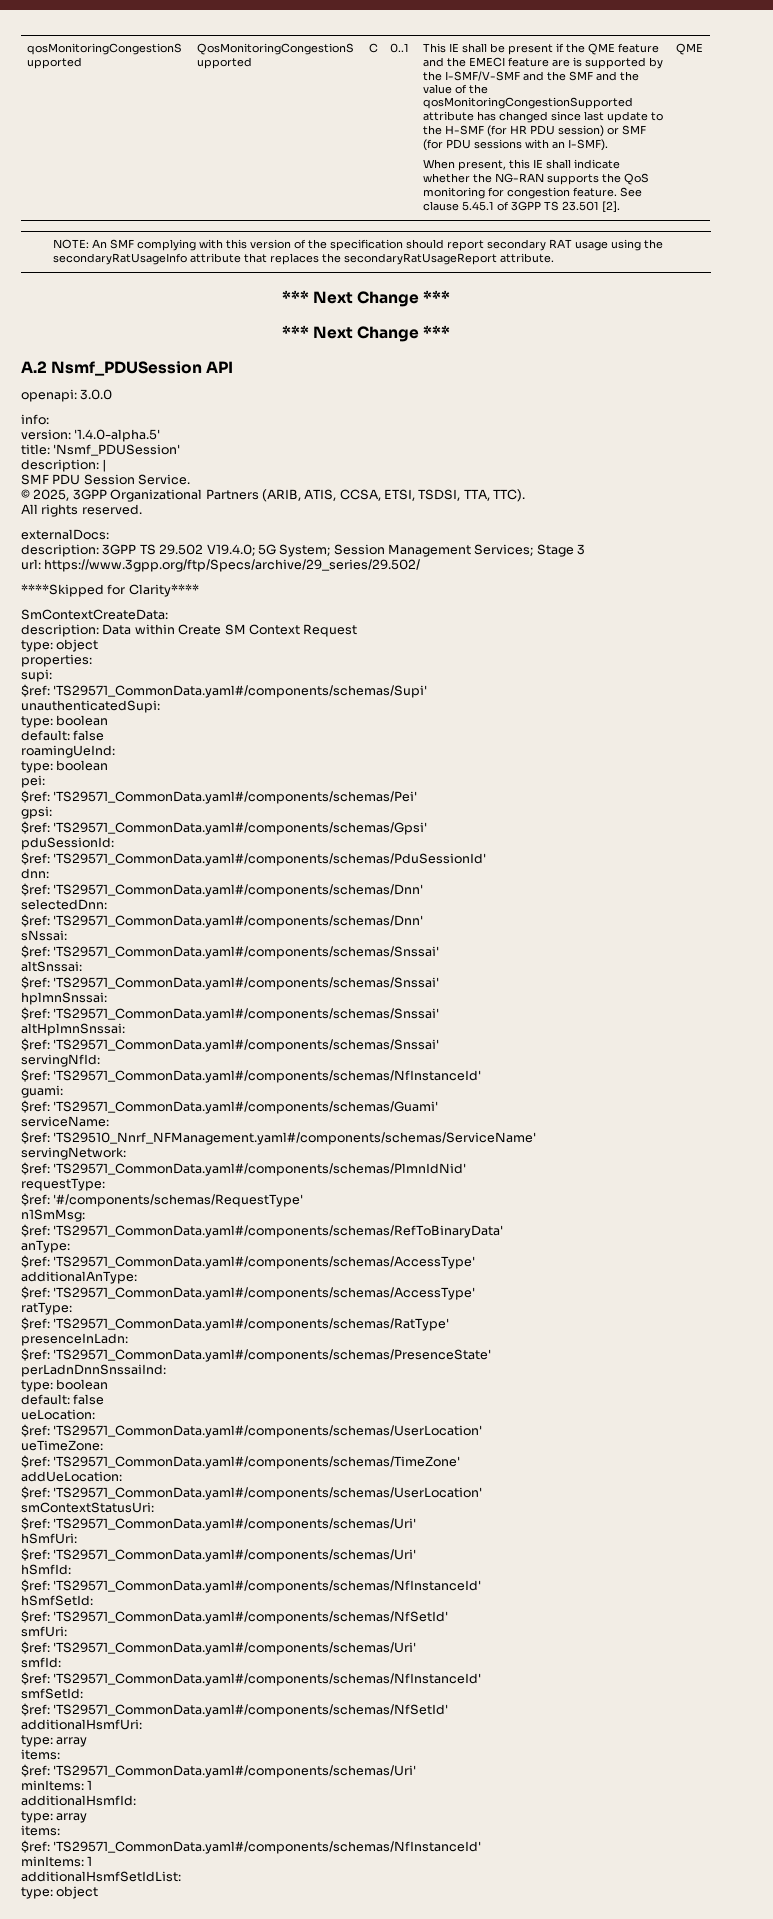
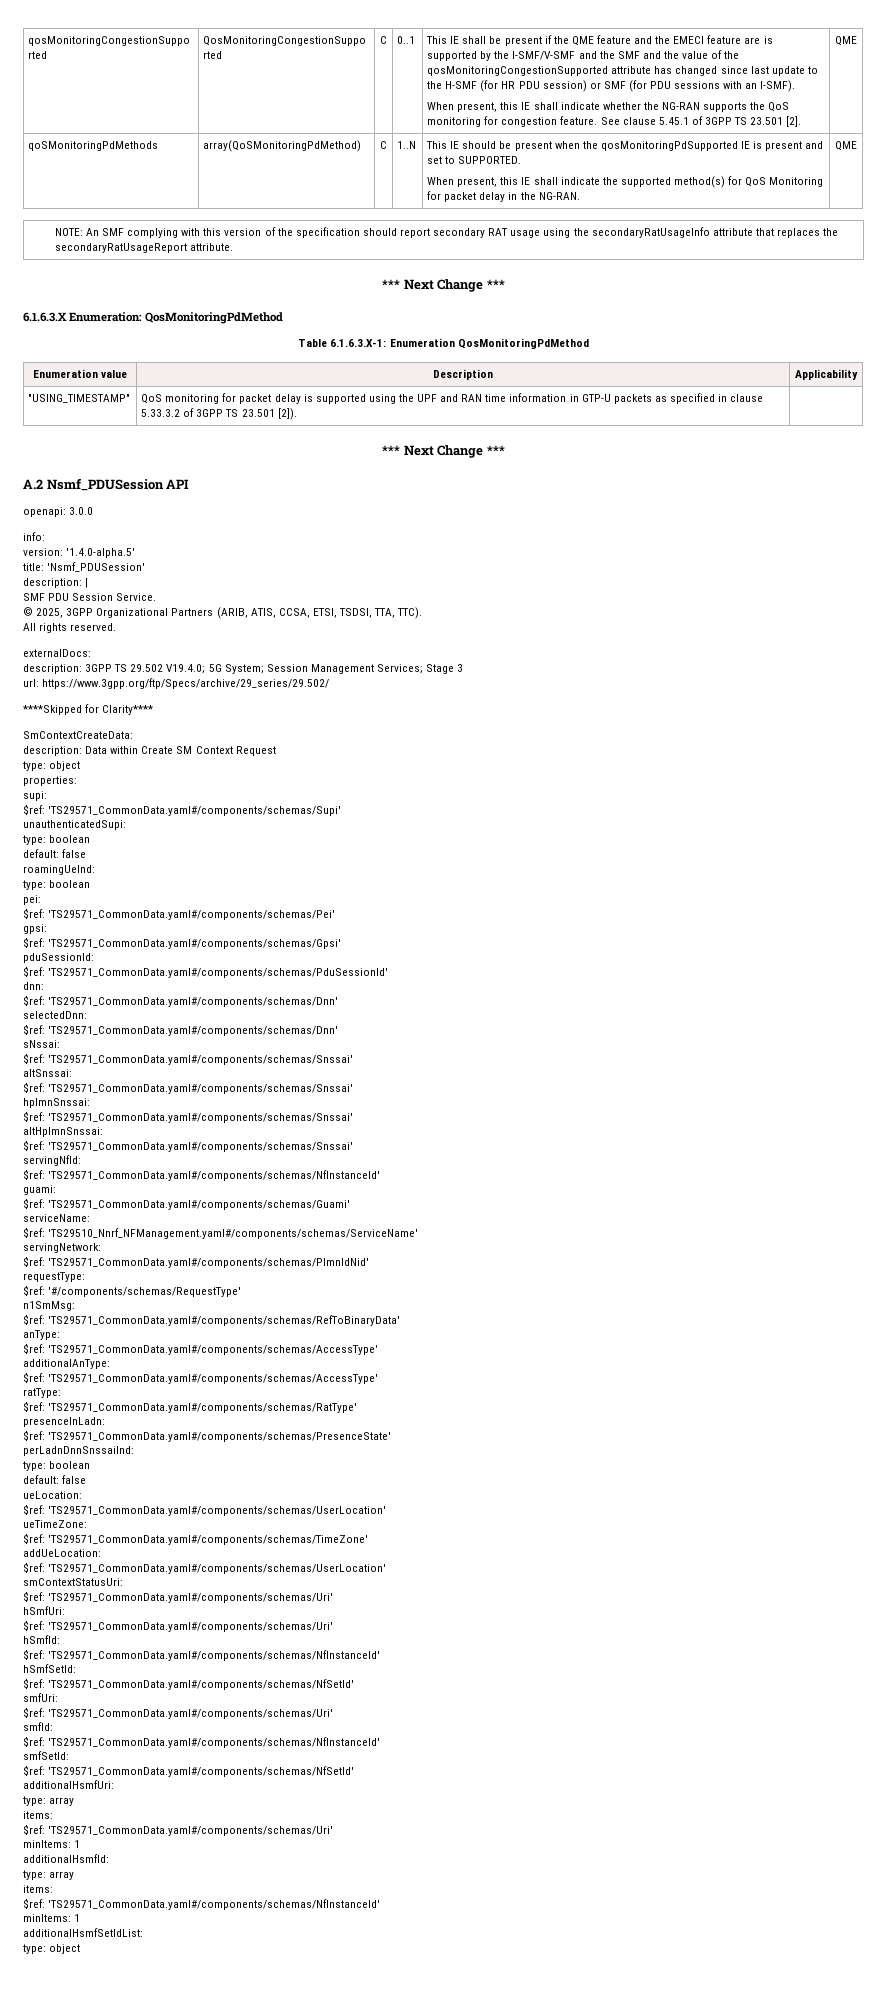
(703, 49) none -> [28,141,159,151] [203,140,362,152] [380,141,387,149] [397,141,417,149] [426,141,824,151] [427,156,522,164] [427,176,824,188] [427,191,580,202] [835,141,857,151] // qoSMonitoringPdMethods | array(QoSMonitoringPdMethod) | C | 1..N | This IE should be present when the qosMonitoringPdSupported IE is present and set to SUPPORTED. // When present, this IE shall indicate the supported method(s) for QoS Monitoring for packet delay in the NG-RAN. | QME
(451, 296) none -> [23,312,284,324] [298,338,589,349] [32,369,128,378] [433,369,493,380] [795,369,858,380] [28,394,131,403] [141,393,764,404] [141,408,297,420] // 6.1.6.3.X Enumeration: QosMonitoringPdMethod // Table 6.1.6.3.X-1: Enumeration QosMonitoringPdMethod // Enumeration value | Description | Applicability // "USING_TIMESTAMP" | QoS monitoring for packet delay is supported using the UPF and RAN time information in GTP-U packets as specified in clause 5.33.3.2 of 3GPP TS 23.501 [2]). |

